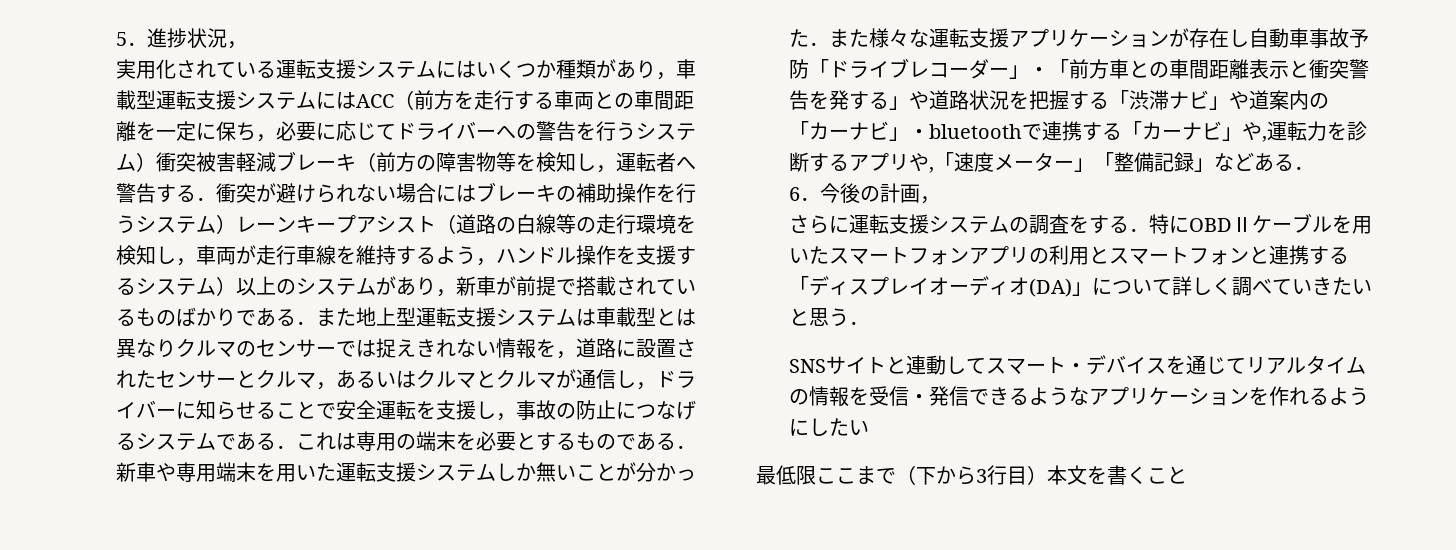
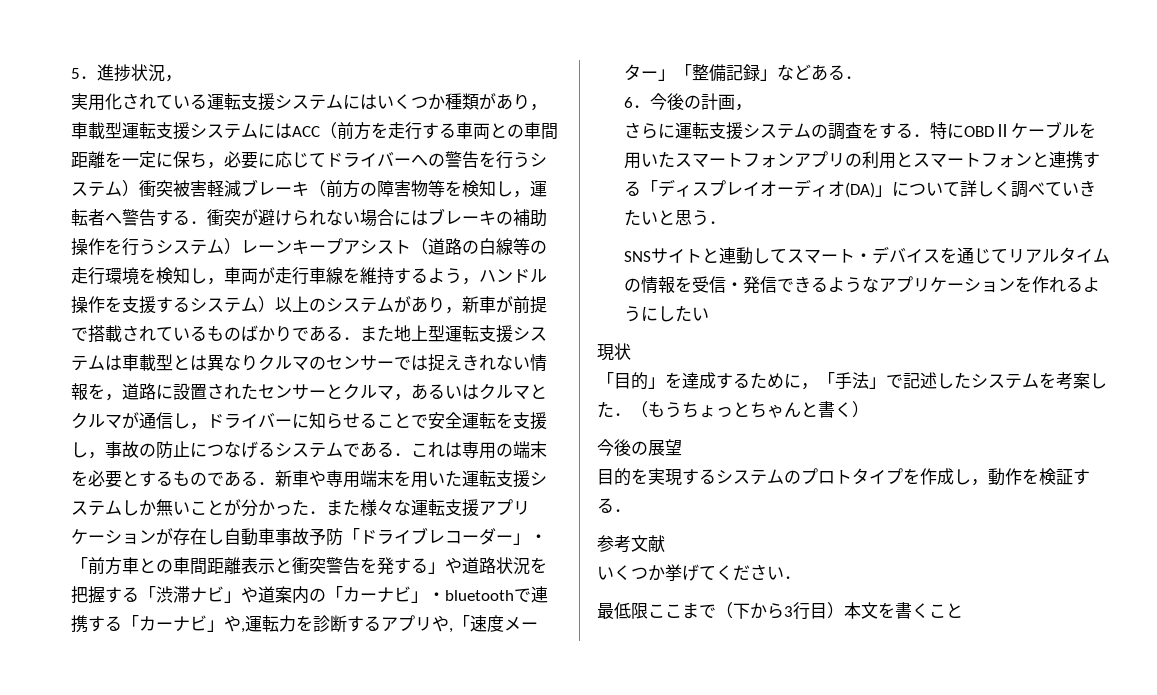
(870, 427) none -> [597,343,631,361] [597,372,1107,390] [597,401,869,418] [597,439,682,456] [597,468,1090,486] [597,498,631,513] [597,535,665,553] [597,564,801,581] // 現状 // 「目的」を達成するために，「手法」で記述したシステムを考案した．（もうちょっとちゃんと書く） // 今後の展望 // 目的を実現するシステムのプロトタイプを作成し，動作を検証する． // 参考文献 // いくつか挙げてください．

